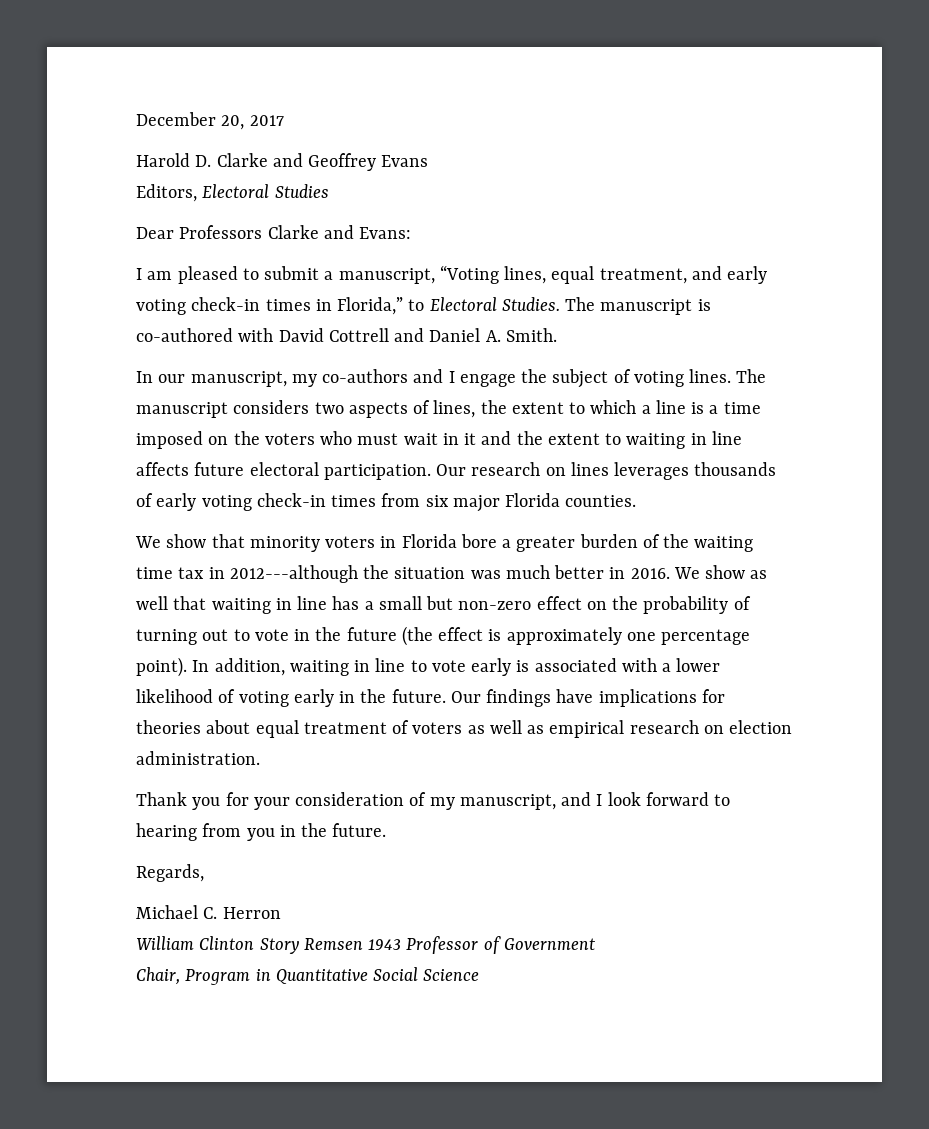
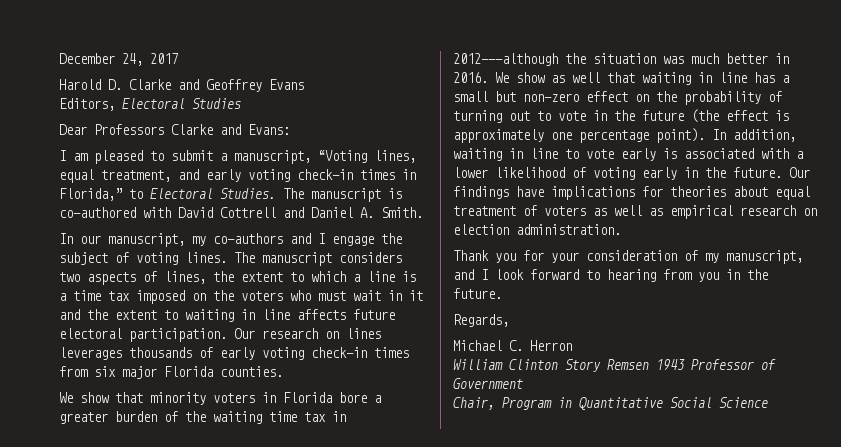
[221,115,245,130] 20, -> [122,53,143,66] 24,
(761, 408) none -> [108,291,130,301] tax

